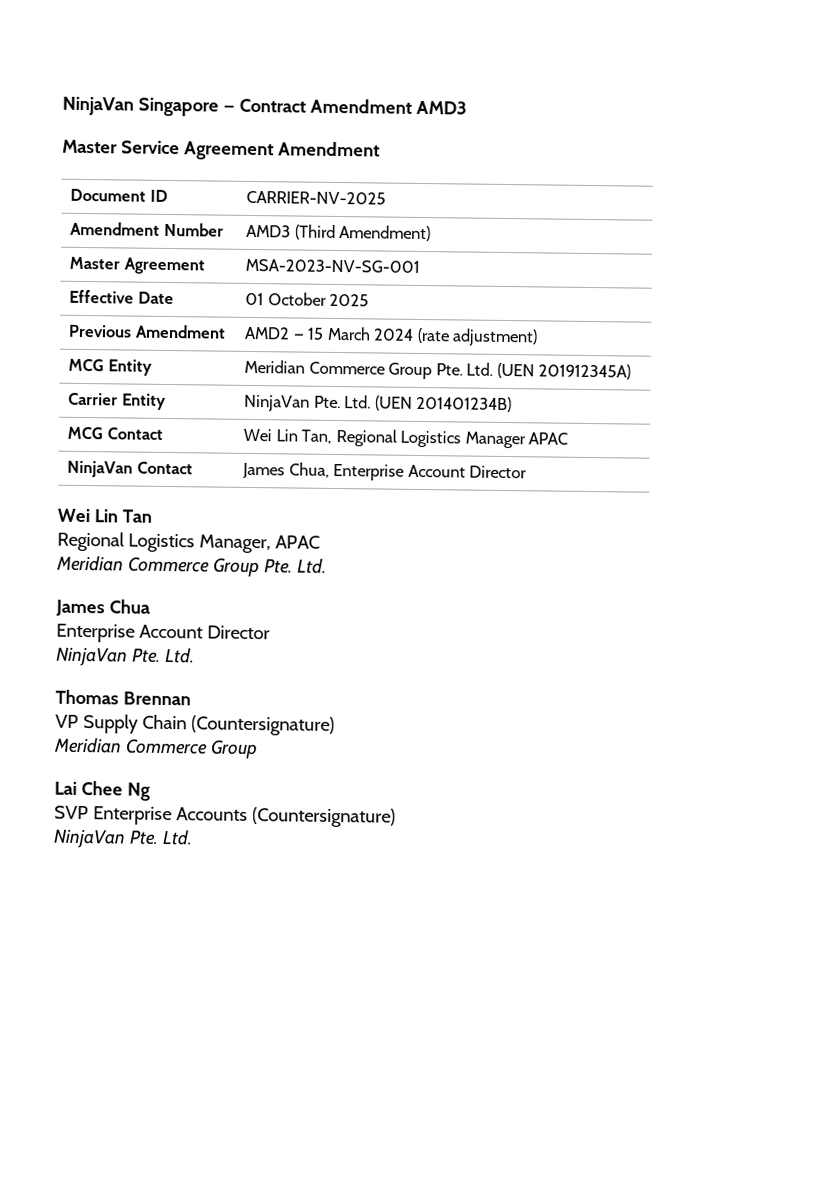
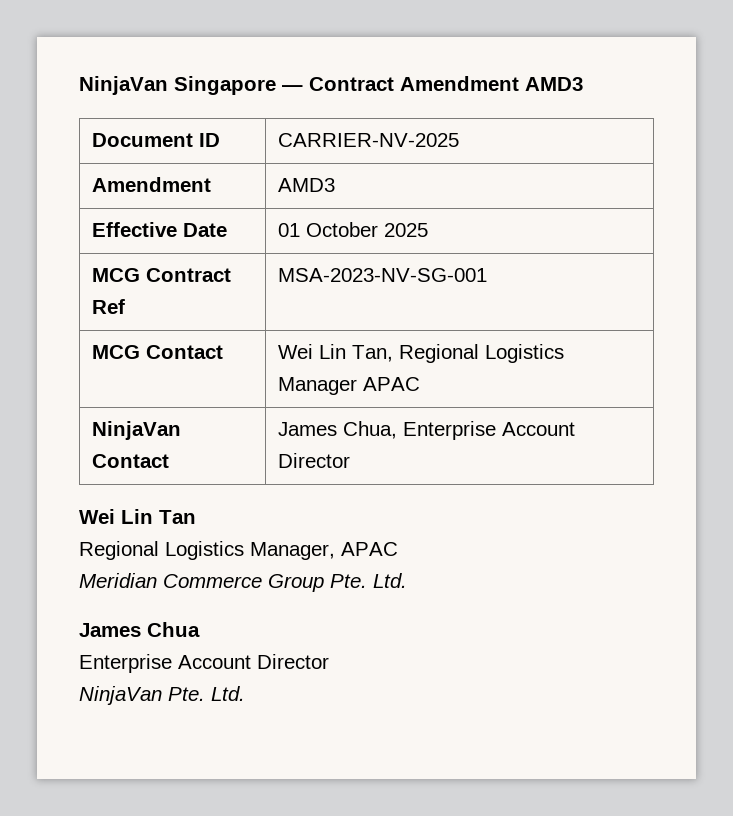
[62,139,380,161] // Master Service Agreement Amendment -> (583, 84) none
[163,222,224,237] [246,224,432,242] [69,256,205,275] [245,258,421,273] Number | AMD3 (Third Amendment) // Master Agreement | MSA-2023-NV-SG-001 -> [278,178,336,192] | AMD3
[68,324,226,339] [244,326,539,347] [68,358,152,376] [244,359,632,380] [68,392,166,410] [244,394,513,413] Previous Amendment | AMD2 — 15 March 2024 (rate adjustment) // MCG Entity | Meridian Commerce Group Pte. Ltd. (UEN 201912345A) // Carrier Entity | NinjaVan Pte. Ltd. (UEN 201401234B) -> [92,268,232,282] [92,299,126,314] [278,268,488,282] MCG Contract Ref | MSA-2023-NV-SG-001
[55,689,191,706] [55,714,335,736] [54,737,258,760] [54,780,151,801] [54,805,396,828] [53,829,193,849] // Thomas Brennan // VP Supply Chain (Countersignature) // Meridian Commerce Group // Lai Chee Ng // SVP Enterprise Accounts (Countersignature) // NinjaVan Pte. Ltd. -> (245, 693) none

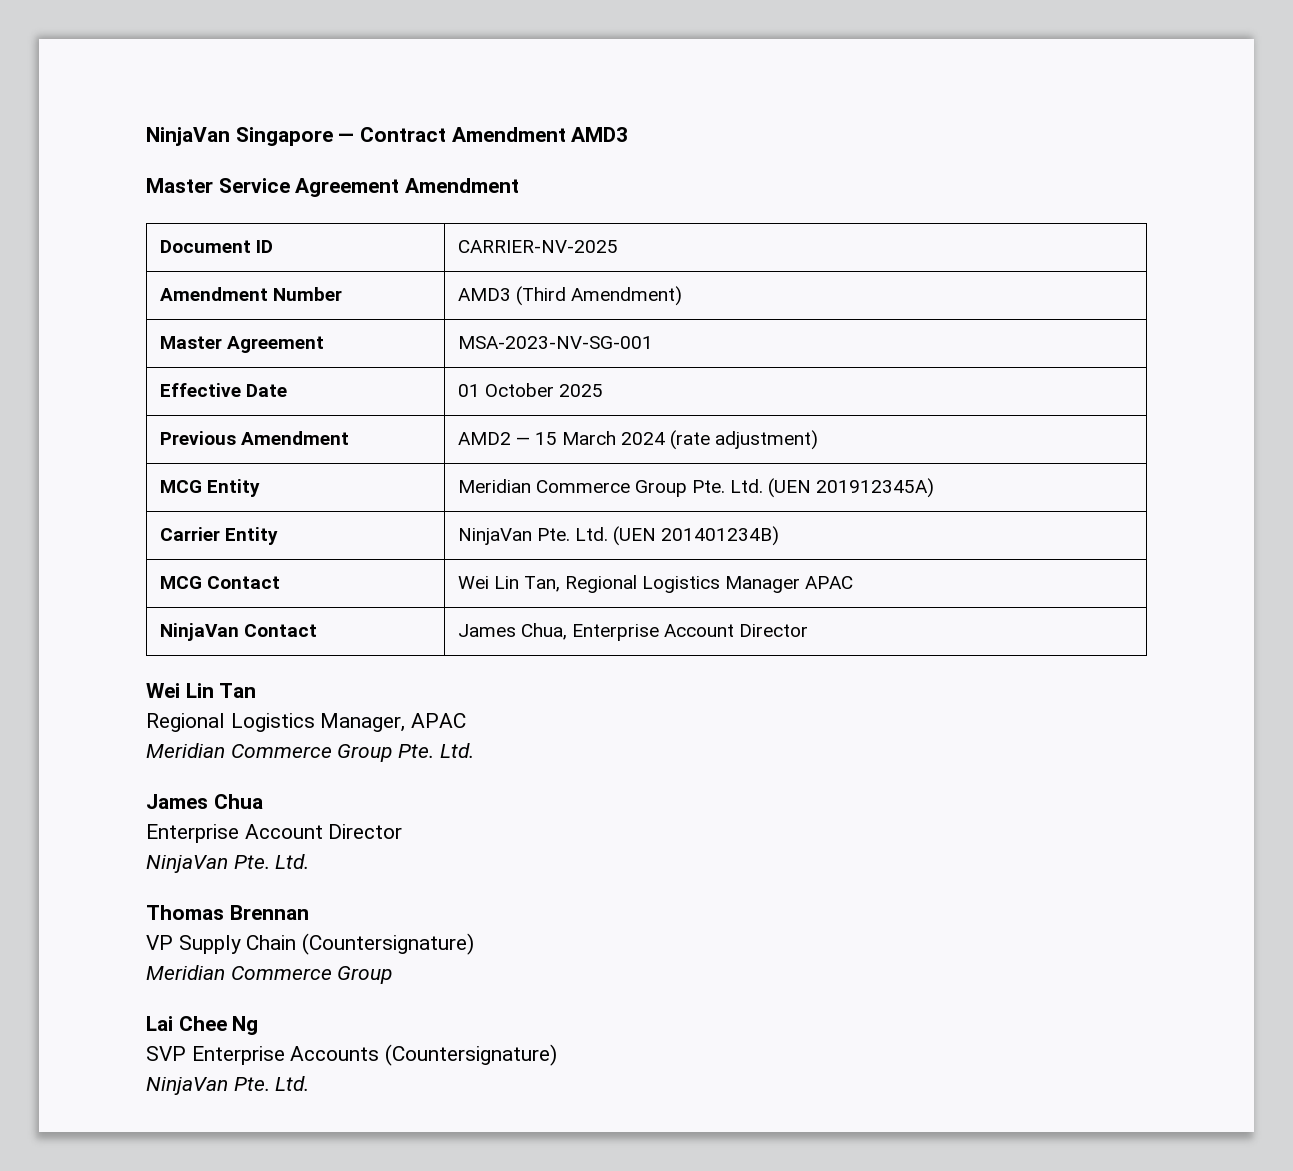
(583, 84) none -> [146,178,520,197] // Master Service Agreement Amendment
[278,178,336,192] | AMD3 -> [272,287,342,301] [457,286,682,306] [159,336,324,353] [457,336,653,349] Number | AMD3 (Third Amendment) // Master Agreement | MSA-2023-NV-SG-001
[92,268,232,282] [92,299,126,314] [278,268,488,282] MCG Contract Ref | MSA-2023-NV-SG-001 -> [159,431,349,445] [457,430,819,450] [159,479,260,497] [457,478,935,498] [159,527,278,545] [457,526,780,546] Previous Amendment | AMD2 — 15 March 2024 (rate adjustment) // MCG Entity | Meridian Commerce Group Pte. Ltd. (UEN 201912345A) // Carrier Entity | NinjaVan Pte. Ltd. (UEN 201401234B)
(245, 693) none -> [146,905,309,920] [146,933,475,955] [146,965,393,984] [146,1016,259,1035] [146,1044,558,1066] [146,1076,310,1095] // Thomas Brennan // VP Supply Chain (Countersignature) // Meridian Commerce Group // Lai Chee Ng // SVP Enterprise Accounts (Countersignature) // NinjaVan Pte. Ltd.

